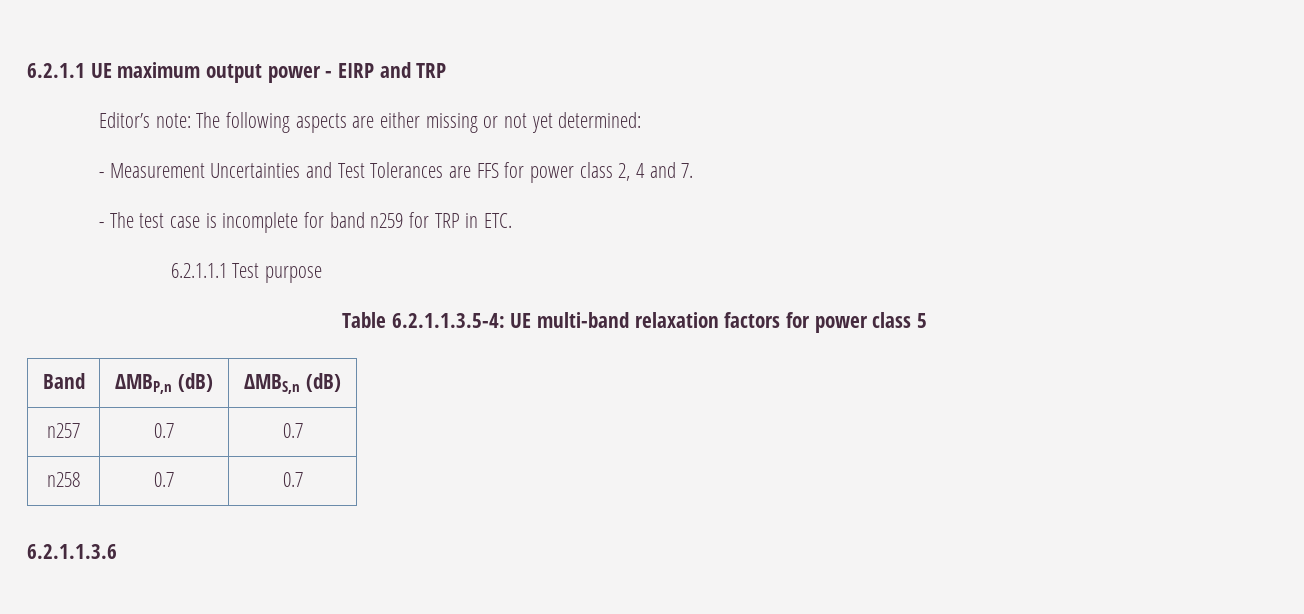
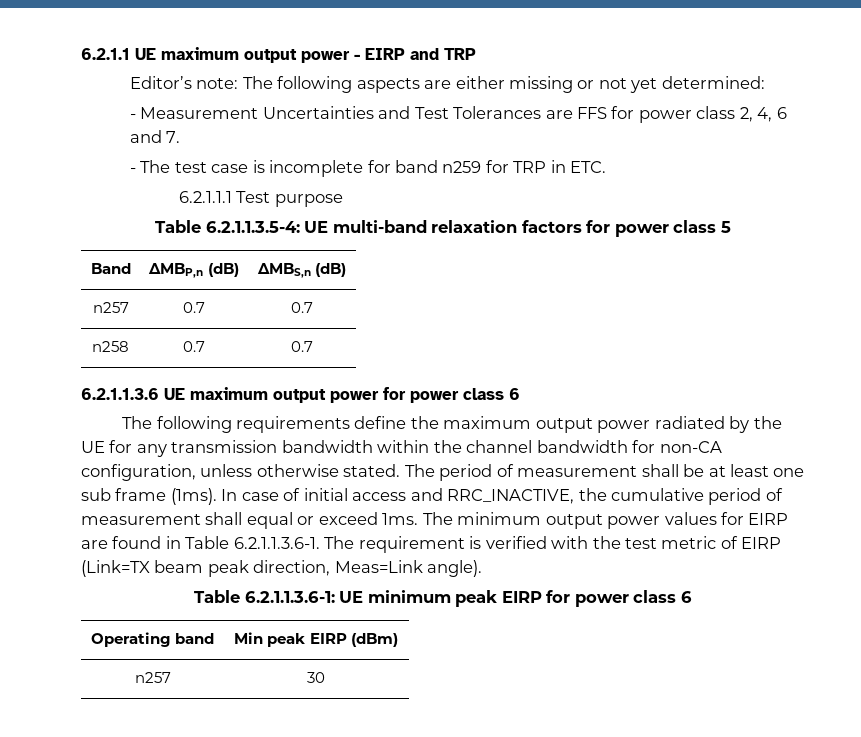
[635,163,645,178] 4 -> [757,107,787,122] 4, 6
(117, 551) none -> [164,387,520,403] [122,416,782,433] [81,440,722,457] [81,464,805,481] [81,488,783,505] [81,512,789,529] [81,536,782,553] [81,560,483,577] [194,590,692,607] [90,632,215,647] [234,632,398,647] [134,672,171,683] [307,672,325,683] UE maximum output power for power class 6 // The following requirements define the maximum output power radiated by the UE for any transmission bandwidth within the channel bandwidth for non-CA configuration, unless otherwise stated. The period of measurement shall be at least one sub frame (1ms). In case of initial access and RRC_INACTIVE, the cumulative period of measurement shall equal or exceed 1ms. The minimum output power values for EIRP are found in Table 6.2.1.1.3.6-1. The requirement is verified with the test metric of EIRP (Link=TX beam peak direction, Meas=Link angle). // Table 6.2.1.1.3.6-1: UE minimum peak EIRP for power class 6 // Operating band | Min peak EIRP (dBm) // n257 | 30

